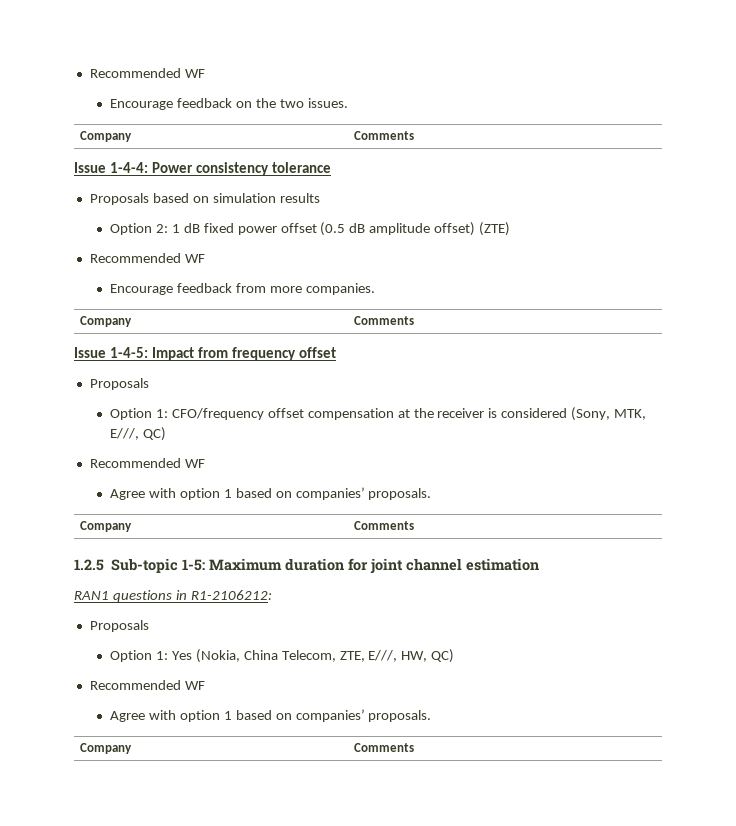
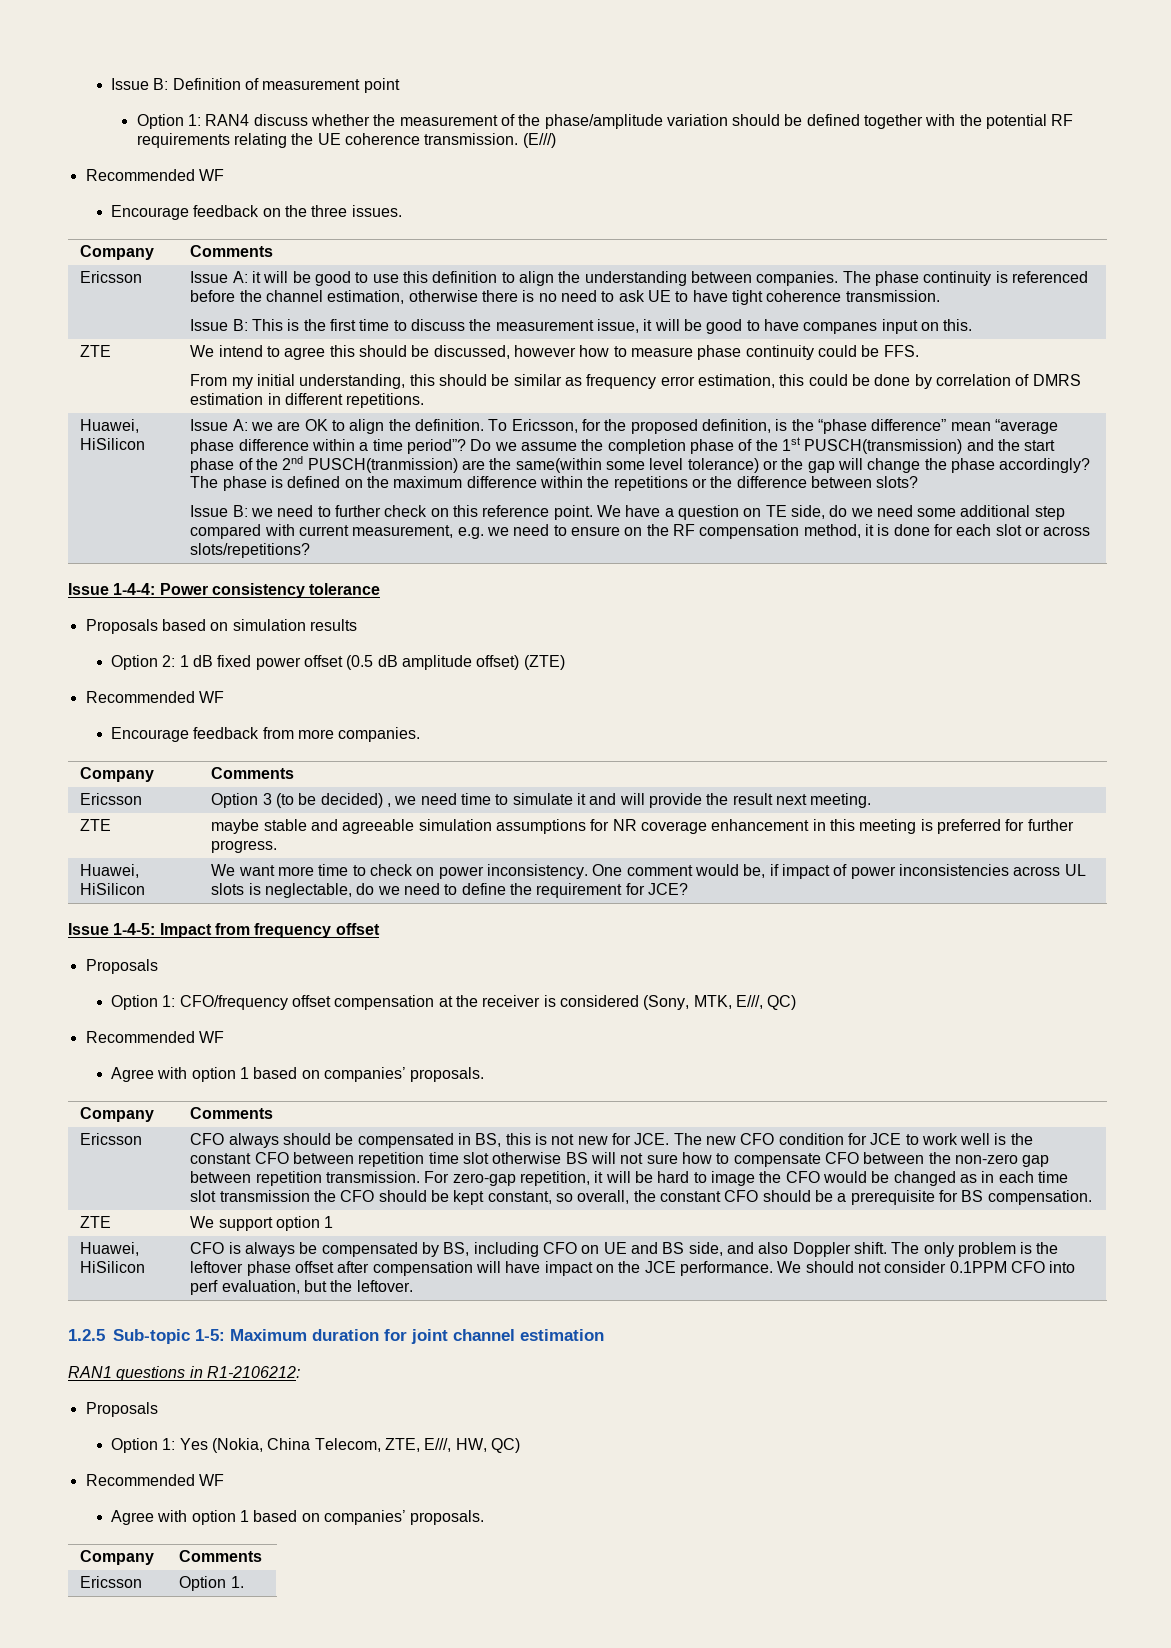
(89, 73) none -> [111,78,400,93] [136,114,1074,129] [136,133,556,148] Issue B: Definition of measurement point // Option 1: RAN4 discuss whether the measurement of the phase/amplitude variation should be defined together with the potential RF requirements relating the UE coherence transmission. (E///) //
[279,99,304,108] two -> [311,205,348,217] three
(415, 135) none -> [80,271,143,283] [190,271,1088,286] [190,290,940,305] [190,319,973,334] [80,345,112,357] [190,345,919,360] [190,374,1081,389] [190,393,425,408] [80,419,140,433] [80,438,146,450] [190,419,1058,434] [190,437,1056,454] [190,456,1091,473] [190,476,919,491] [190,505,1065,520] [190,524,1091,539] [190,543,311,558] // Ericsson | Issue A: it will be good to use this definition to align the understanding between companies. The phase continuity is referenced before the channel estimation, otherwise there is no need to ask UE to have tight coherence transmission. // Issue B: This is the first time to discuss the measurement issue, it will be good to have companes input on this. // ZTE | We intend to agree this should be discussed, however how to measure phase continuity could be FFS. // From my initial understanding, this should be similar as frequency error estimation, this could be done by correlation of DMRS estimation in different repetitions. // Huawei, HiSilicon | Issue A: we are OK to align the definition. To Ericsson, for the proposed definition, is the “phase difference” mean “average phase difference within a time period”? Do we assume the completion phase of the 1st PUSCH(transmission) and the start phase of the 2nd PUSCH(tranmission) are the same(within some level tolerance) or the gap will change the phase accordingly? The phase is defined on the maximum difference within the repetitions or the difference between slots? // Issue B: we need to further check on this reference point. We have a question on TE side, do we need some additional step compared with current measurement, e.g. we need to ensure on the RF compensation method, it is done for each slot or across slots/repetitions?
(415, 320) none -> [80,793,143,805] [211,793,872,808] [80,819,112,831] [211,819,1074,834] [211,840,278,853] [80,864,140,878] [80,883,146,895] [211,864,1086,879] [211,883,688,898] // Ericsson | Option 3 (to be decided) , we need time to simulate it and will provide the result next meeting. // ZTE | maybe stable and agreeable simulation assumptions for NR coverage enhancement in this meeting is preferred for further progress. // Huawei, HiSilicon | We want more time to check on power inconsistency. One comment would be, if impact of power inconsistencies across UL slots is neglectable, do we need to define the requirement for JCE?
(415, 525) none -> [80,1133,143,1145] [190,1133,1033,1148] [190,1152,1050,1167] [190,1171,1068,1186] [190,1190,1092,1205] [80,1216,112,1228] [190,1216,334,1231] [80,1242,140,1256] [80,1261,146,1273] [190,1242,1059,1257] [190,1261,1076,1276] [190,1280,413,1295] // Ericsson | CFO always should be compensated in BS, this is not new for JCE. The new CFO condition for JCE to work well is the constant CFO between repetition time slot otherwise BS will not sure how to compensate CFO between the non-zero gap between repetition transmission. For zero-gap repetition, it will be hard to image the CFO would be changed as in each time slot transmission the CFO should be kept constant, so overall, the constant CFO should be a prerequisite for BS compensation. // ZTE | We support option 1 // Huawei, HiSilicon | CFO is always be compensated by BS, including CFO on UE and BS side, and also Doppler shift. The only problem is the leftover phase offset after compensation will have impact on the JCE performance. We should not consider 0.1PPM CFO into perf evaluation, but the leftover.
(415, 747) none -> [80,1576,143,1588] [179,1576,244,1591] // Ericsson | Option 1.

